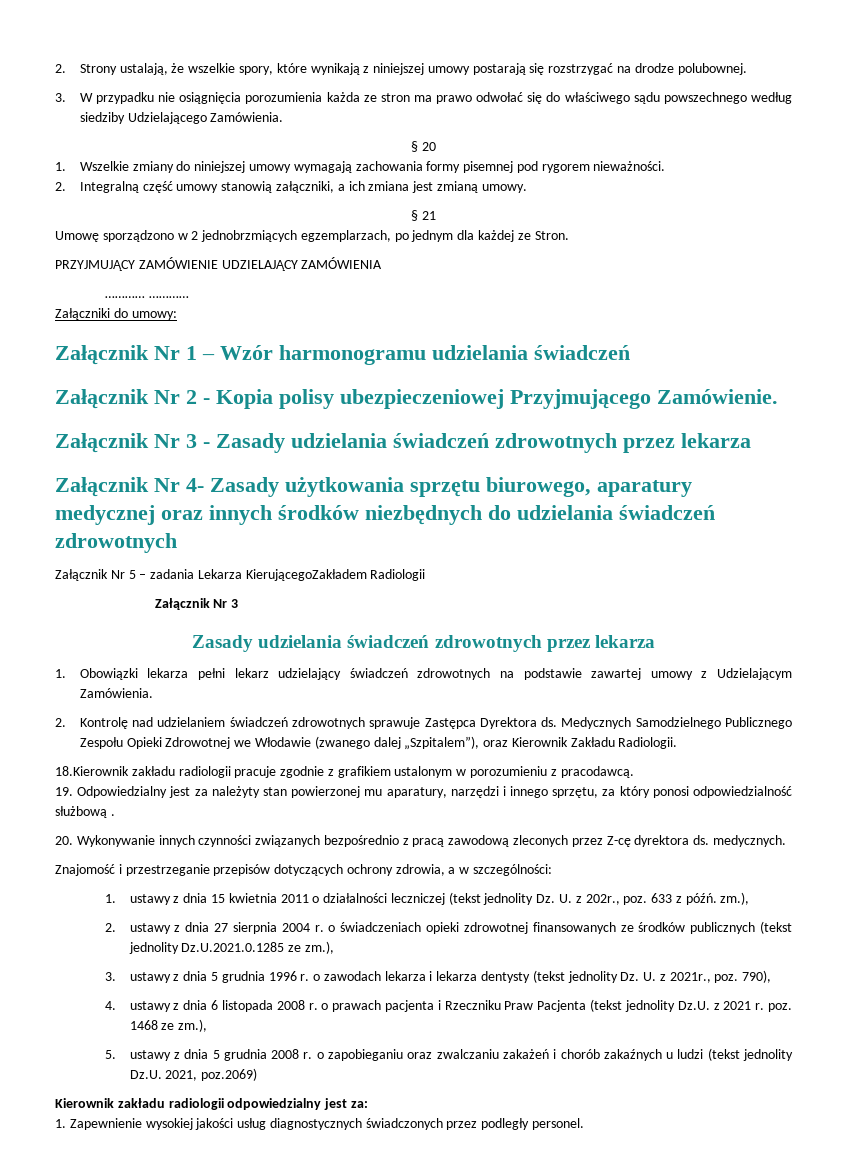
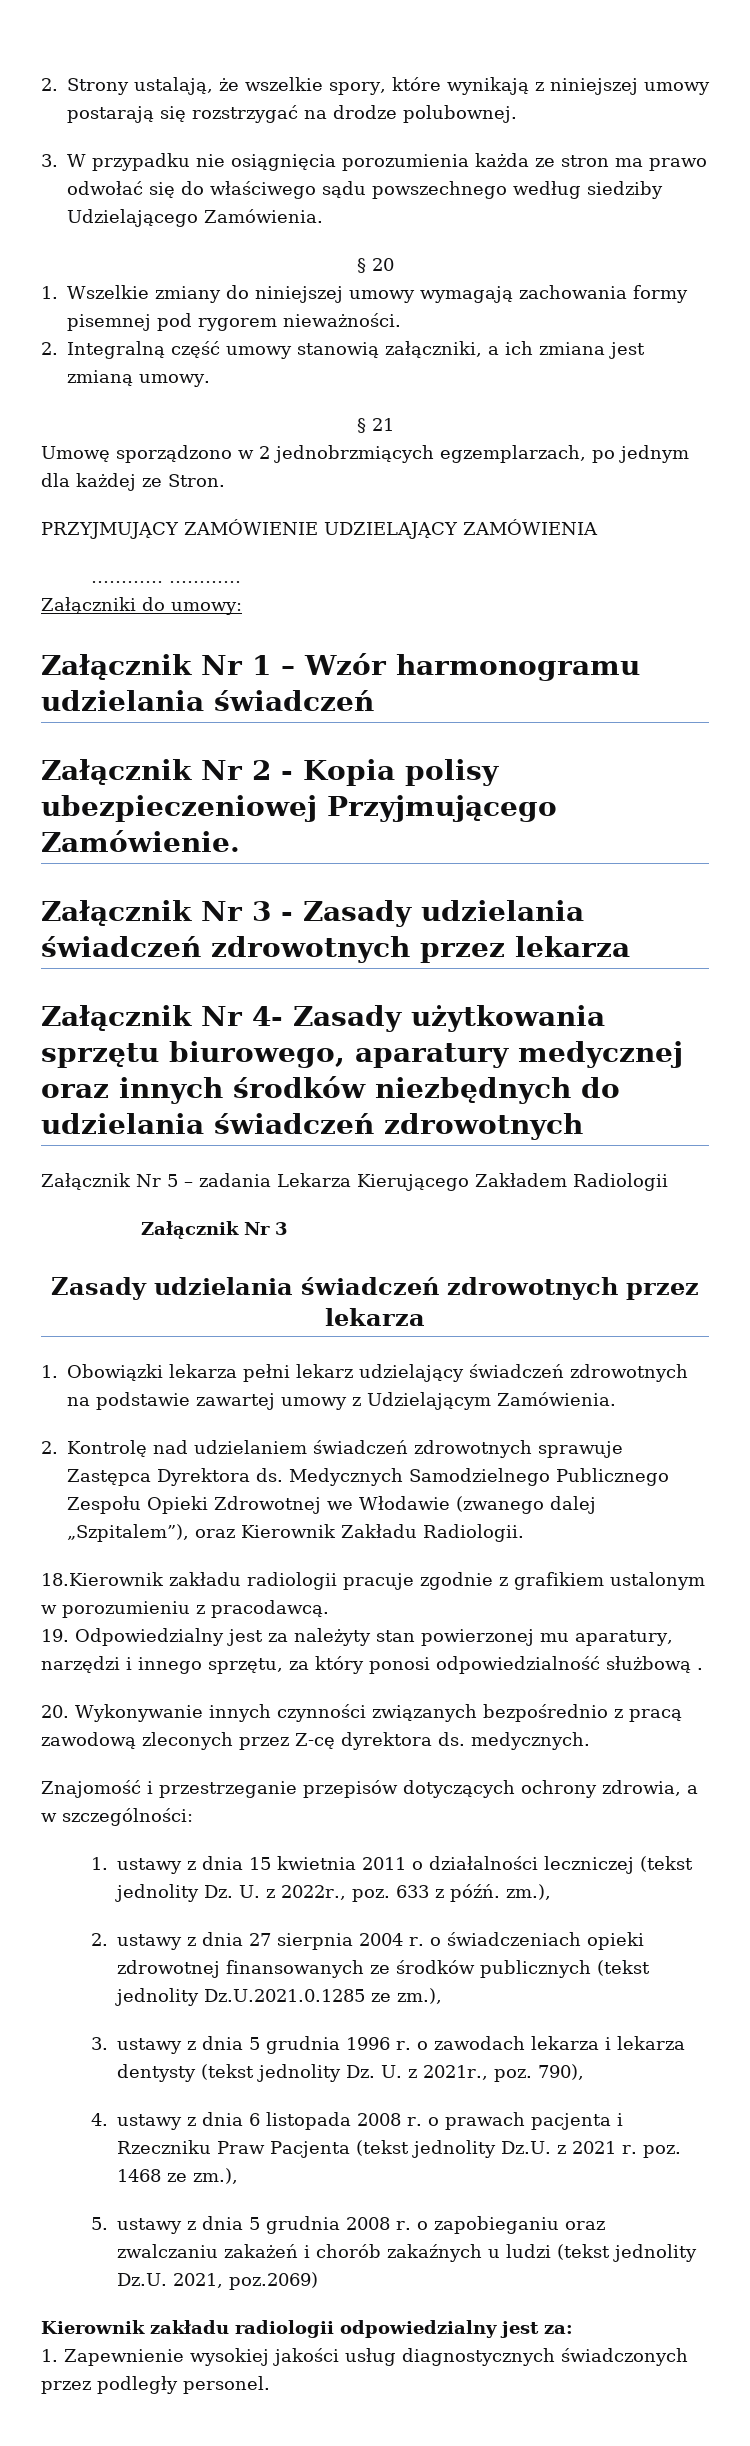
[245,569,367,581] KierującegoZakładem -> [357,1173,567,1191] Kierującego Zakładem
[585,894,620,905] 202r., -> [280,1885,346,1900] 2022r.,

